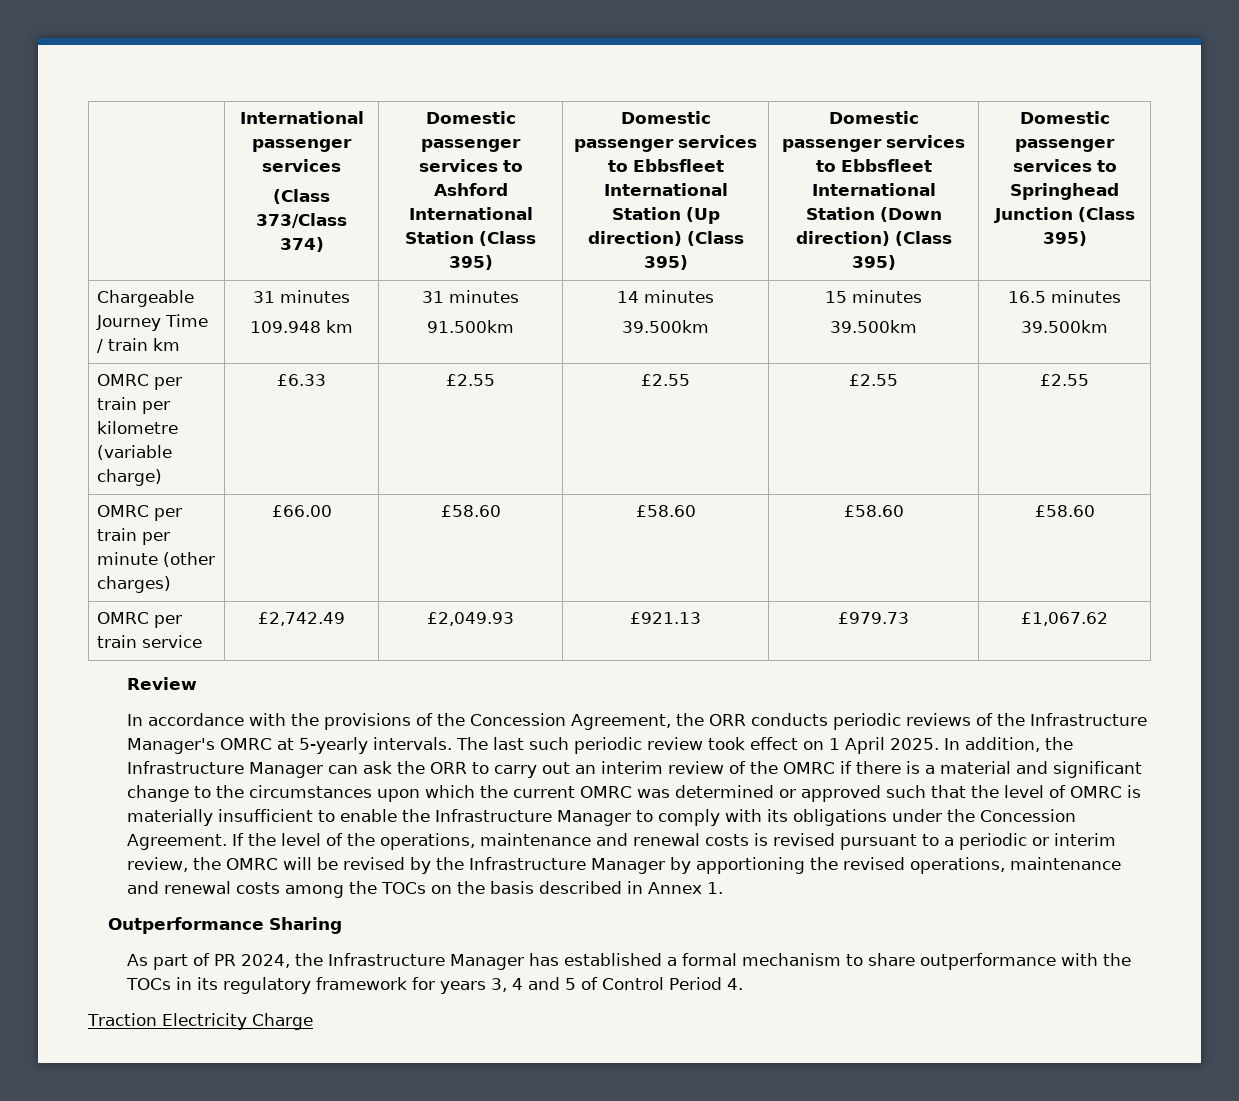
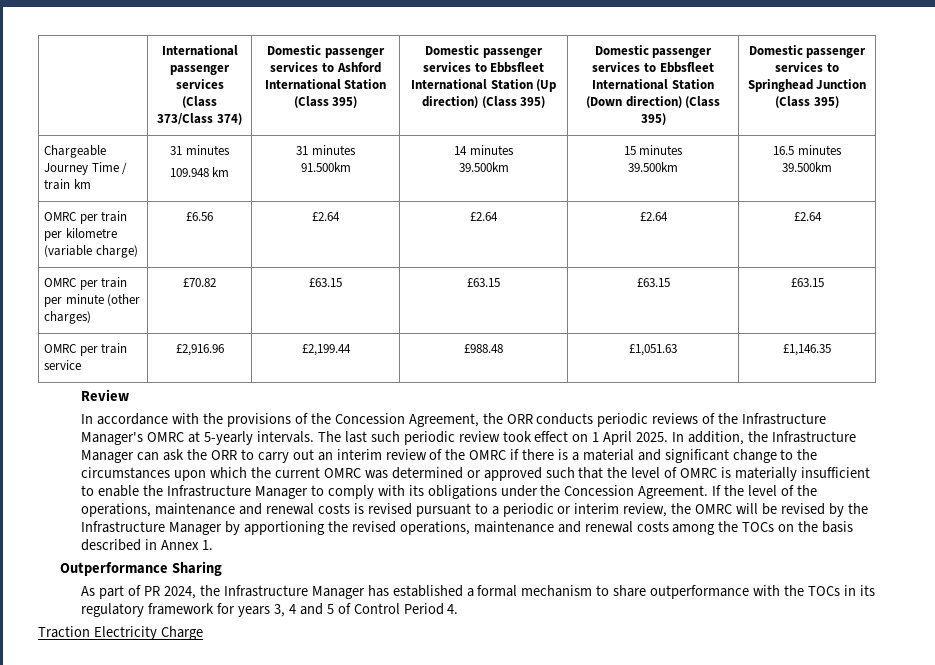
[277,374,326,386] [446,374,495,386] [641,374,690,386] [849,374,898,386] [1040,374,1089,386] £6.33 | £2.55 | £2.55 | £2.55 | £2.55 -> [186,212,213,221] [312,212,340,221] [470,212,498,221] [639,212,668,221] [793,212,822,221] £6.56 | £2.64 | £2.64 | £2.64 | £2.64
[271,505,332,517] [440,505,501,517] [635,505,696,517] [843,505,904,517] [1034,505,1095,517] £66.00 | £58.60 | £58.60 | £58.60 | £58.60 -> [183,278,216,287] [309,278,342,287] [467,278,500,287] [636,278,670,287] [790,278,824,287] £70.82 | £63.15 | £63.15 | £63.15 | £63.15
[258,612,345,626] [427,612,514,626] [630,612,701,624] [838,612,909,624] [1021,612,1108,626] £2,742.49 | £2,049.93 | £921.13 | £979.73 | £1,067.62 -> [175,344,224,356] [301,344,351,356] [464,344,503,353] [629,344,677,356] [783,344,831,356] £2,916.96 | £2,199.44 | £988.48 | £1,051.63 | £1,146.35

